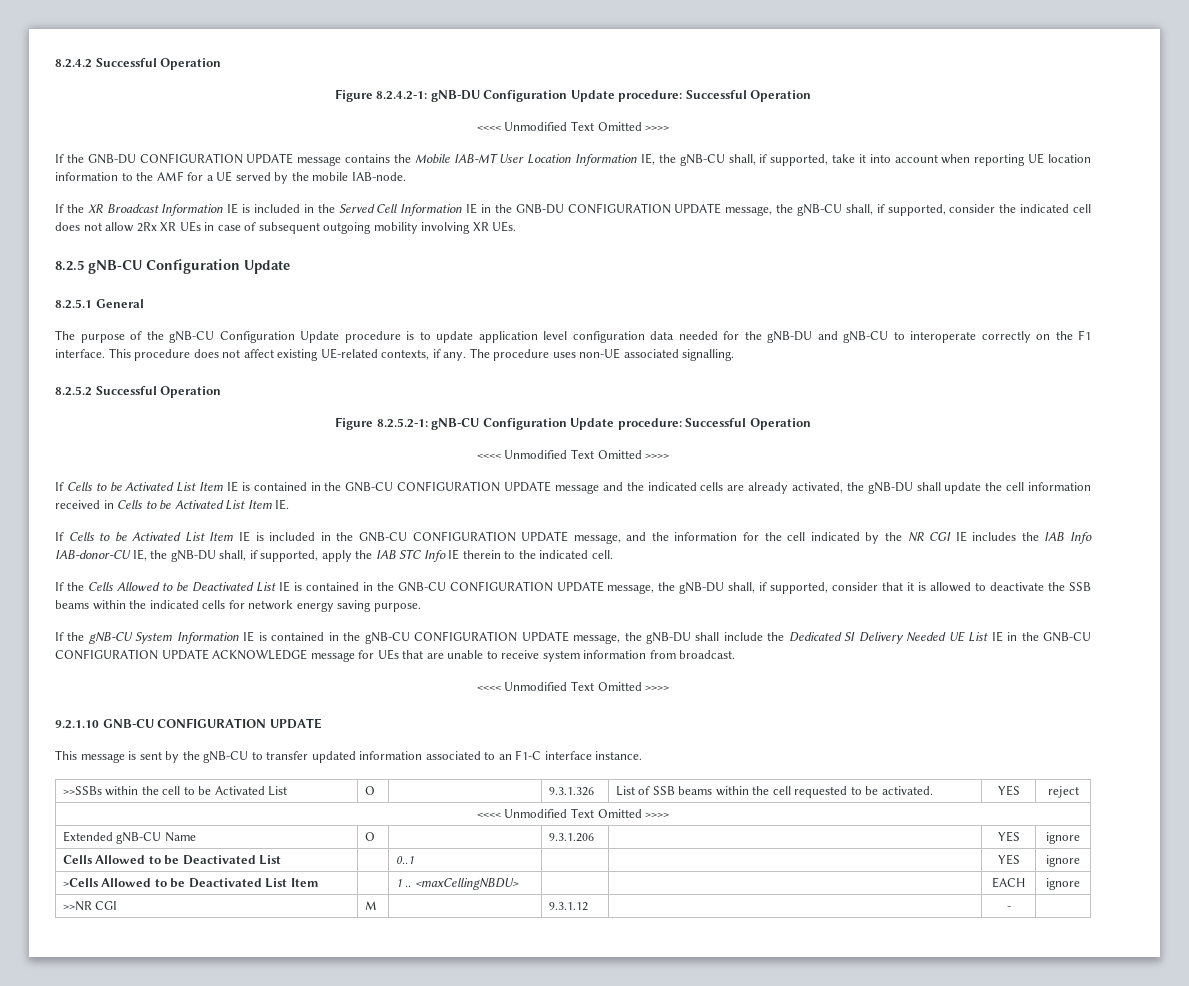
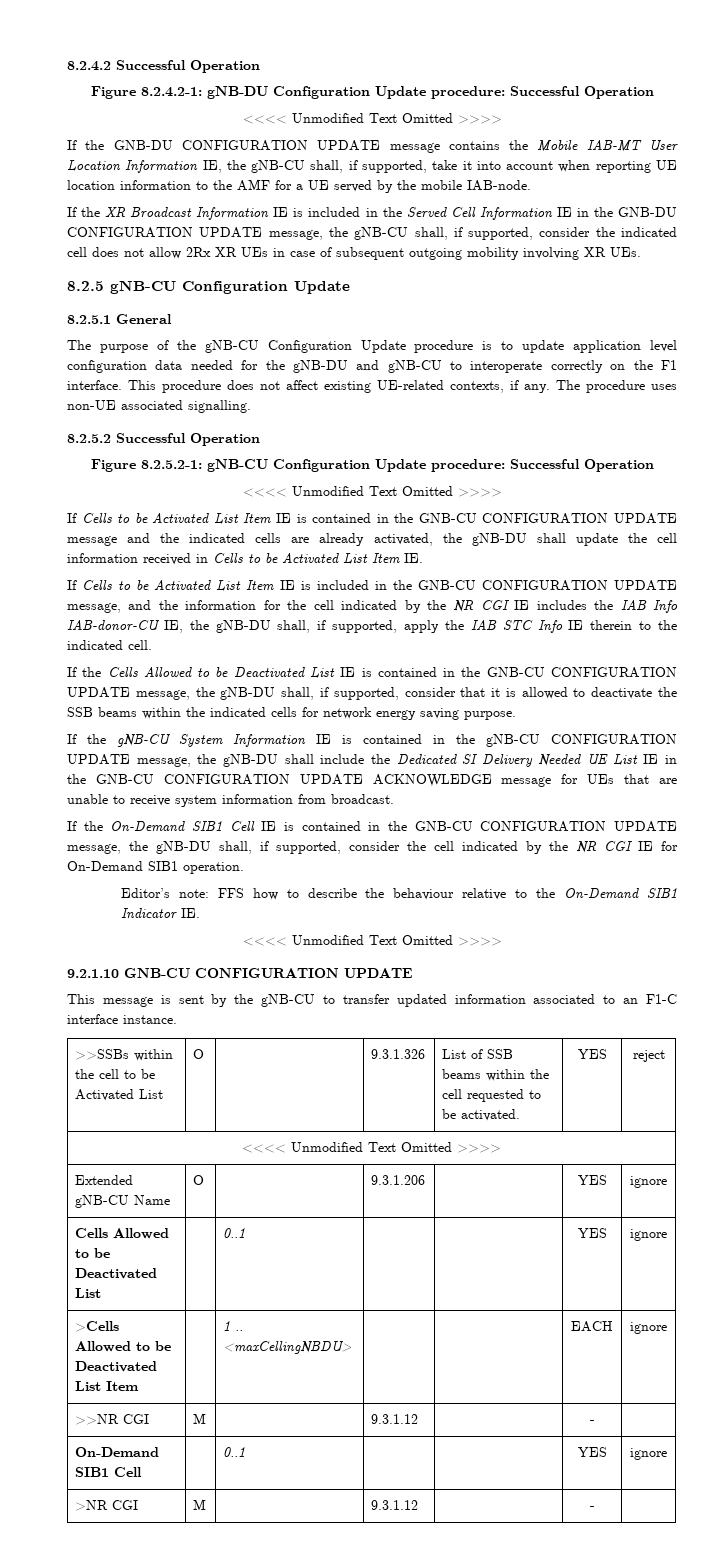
(736, 654) none -> [67,821,677,832] [67,841,678,854] [67,861,244,874] [120,888,678,900] [120,908,200,919] // If the On-Demand SIB1 Cell IE is contained in the GNB-CU CONFIGURATION UPDATE message, the gNB-DU shall, if supported, consider the cell indicated by the NR CGI IE for On-Demand SIB1 operation. // Editor’s note: FFS how to describe the behaviour relative to the On-Demand SIB1 Indicator IE.
(1011, 908) none -> [75,1447,160,1457] [75,1467,143,1477] [223,1447,246,1457] [577,1447,607,1457] [630,1448,667,1460] [75,1500,139,1511] [193,1499,207,1510] [371,1500,419,1510] [589,1506,595,1510] // On-Demand SIB1 Cell | | 0..1 | | | YES | ignore // >NR CGI | M | | 9.3.1.12 | | - |

